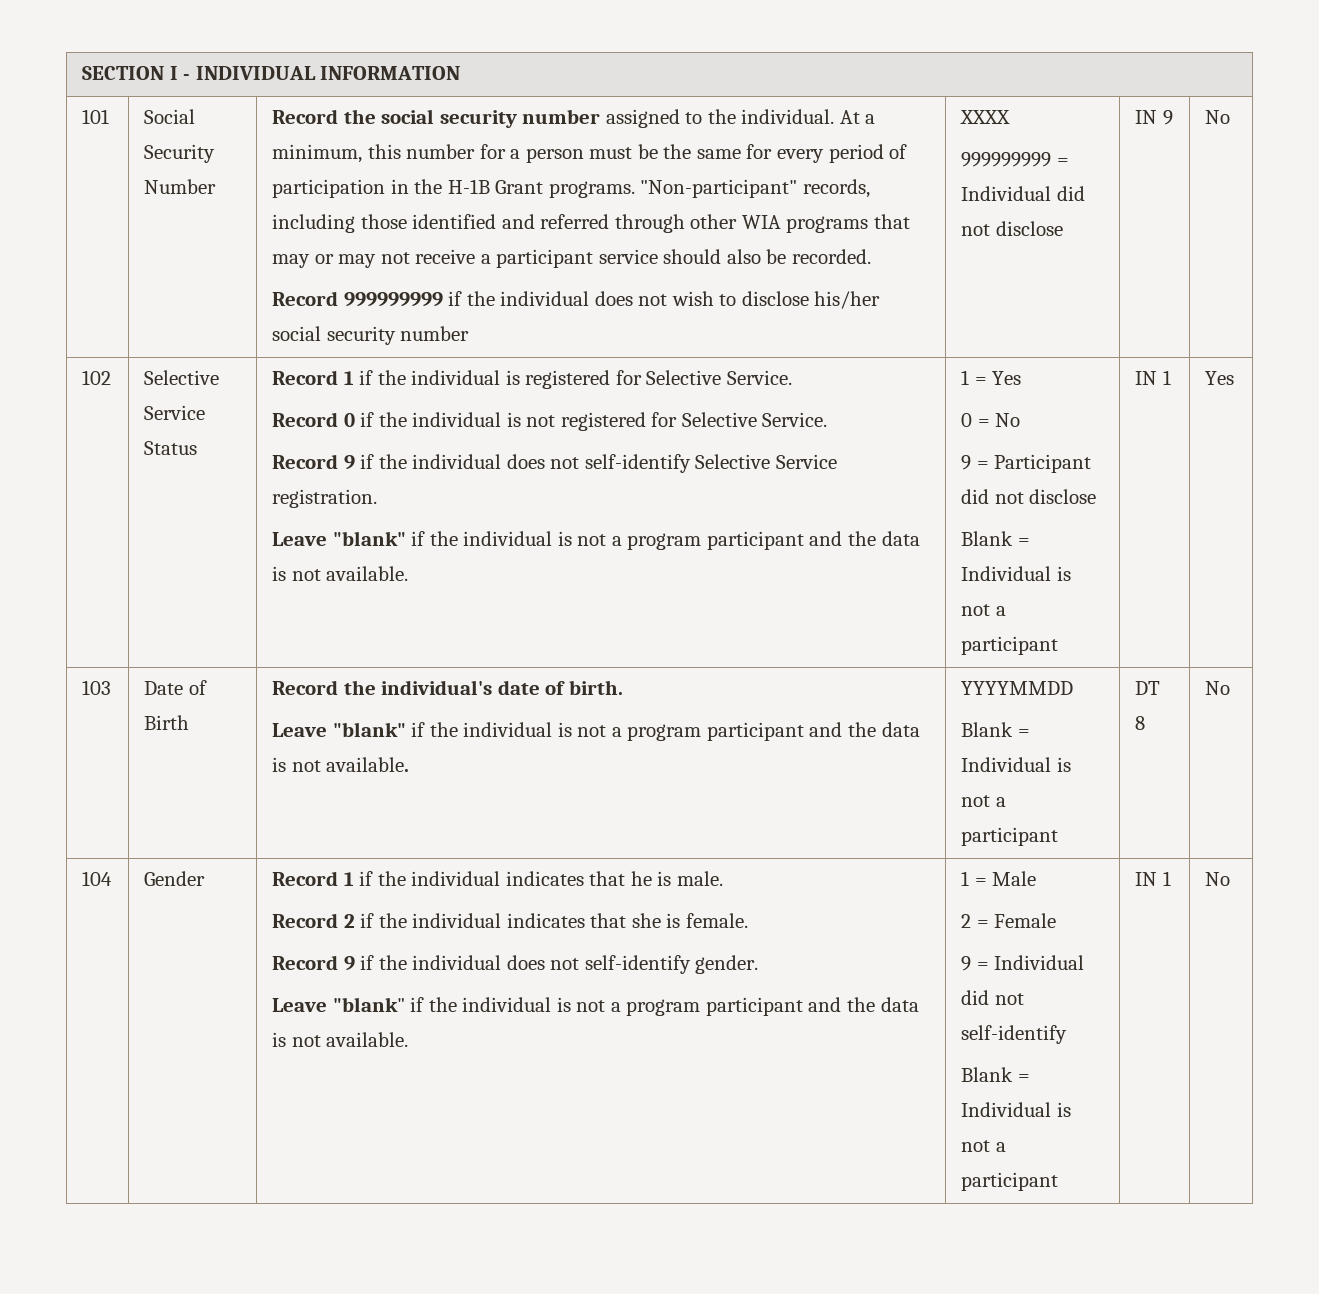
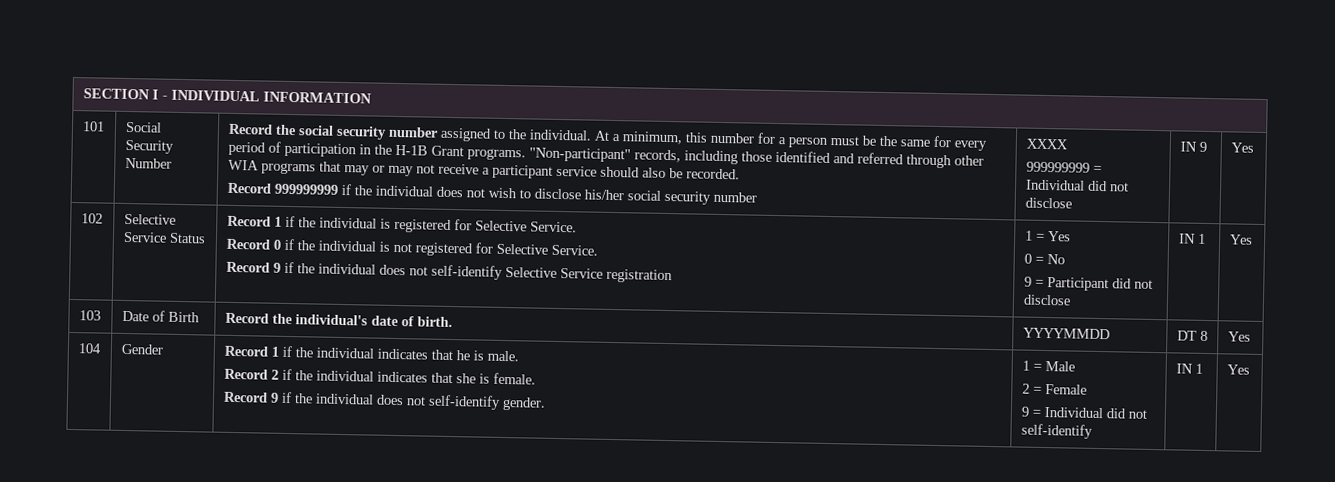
[1205,110,1231,124] No -> [1230,142,1254,153] Yes
[272,489,378,508] [272,531,920,550] [272,566,409,581] registration. // Leave "blank" if the individual is not a program participant and the data is not available. -> [605,268,673,284] registration
[961,531,1030,546] [961,566,1071,581] [961,604,1006,616] [961,636,1059,655] // Blank = Individual is not a participant -> (1071, 300) none
[272,722,920,741] [272,757,410,772] [961,681,1074,695] [961,722,1030,737] [961,757,1071,772] [961,795,1006,807] [961,827,1059,846] // Leave "blank" if the individual is not a program participant and the data is not available. | YYYYMMDD // Blank = Individual is not a participant -> [1022,327,1110,340] | YYYYMMDD
[1205,681,1231,695] No -> [1227,331,1251,342] Yes
[272,997,919,1016] [272,1032,409,1047] // Leave "blank" if the individual is not a program participant and the data is not available. -> (546, 403) none
[961,1067,1030,1082] [961,1102,1071,1117] [961,1140,1006,1152] [961,1172,1059,1191] [1135,871,1171,886] [1205,872,1231,886] // Blank = Individual is not a participant | IN 1 | No -> [1175,363,1203,374] [1226,364,1250,375] | IN 1 | Yes

